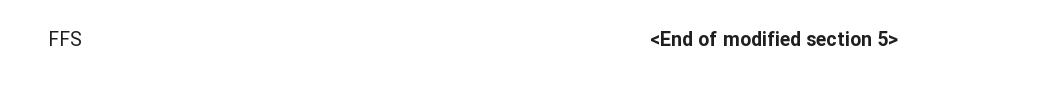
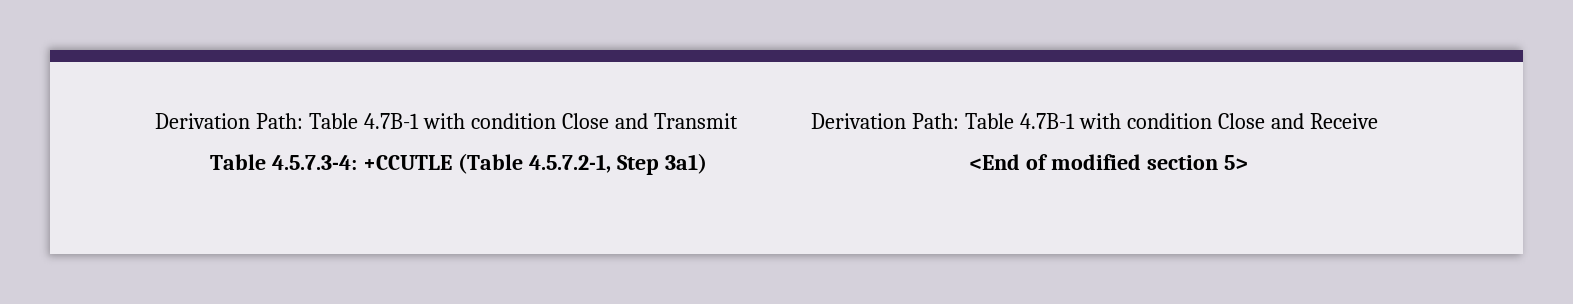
[48,31,82,46] FFS -> [155,113,738,129] [210,153,707,175] [811,113,1378,129] Derivation Path: Table 4.7B-1 with condition Close and Transmit // Table 4.5.7.3-4: +CCUTLE (Table 4.5.7.2-1, Step 3a1) // Derivation Path: Table 4.7B-1 with condition Close and Receive

